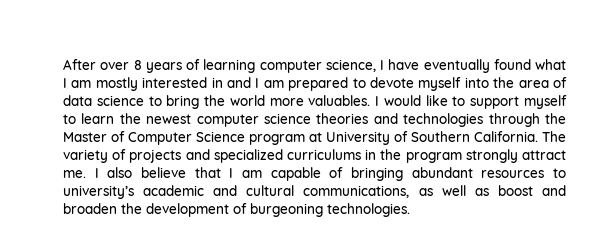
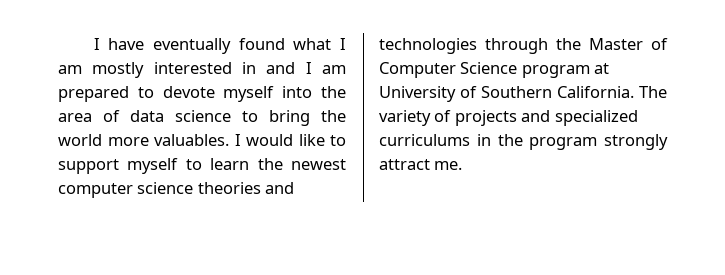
[63,59,376,73] After over 8 years of learning computer science, -> (93, 44) none
[94,167,566,181] [63,185,566,199] [63,203,410,217] I also believe that I am capable of bringing abundant resources to university’s academic and cultural communications, as well as boost and broaden the development of burgeoning technologies. -> (463, 165) none

